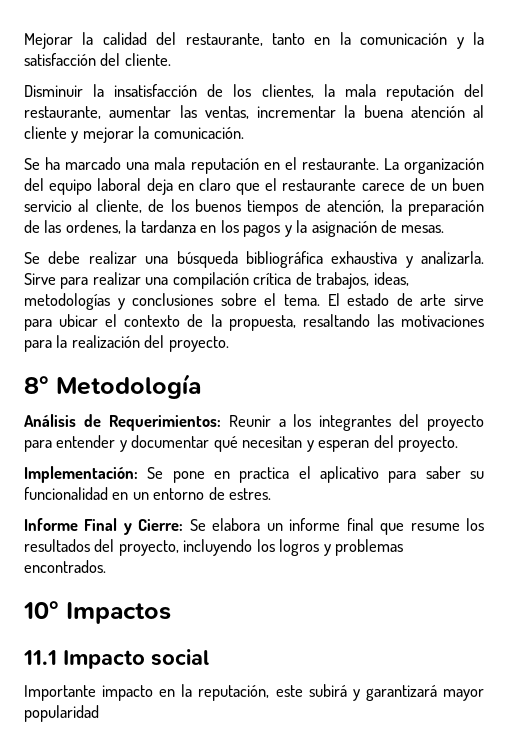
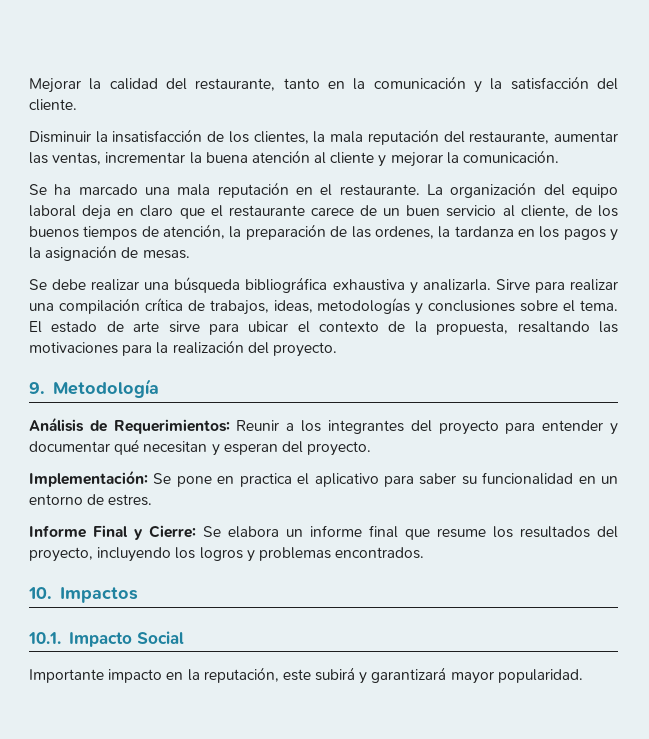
[24,376,49,394] 8° -> [29,382,45,394] 9.
[23,601,59,619] 10° -> [28,587,52,599] 10.
[23,649,209,669] 11.1 Impacto social -> [28,631,184,647] 10.1. Impacto Social
[24,705,99,722] popularidad -> [497,669,583,683] popularidad.

